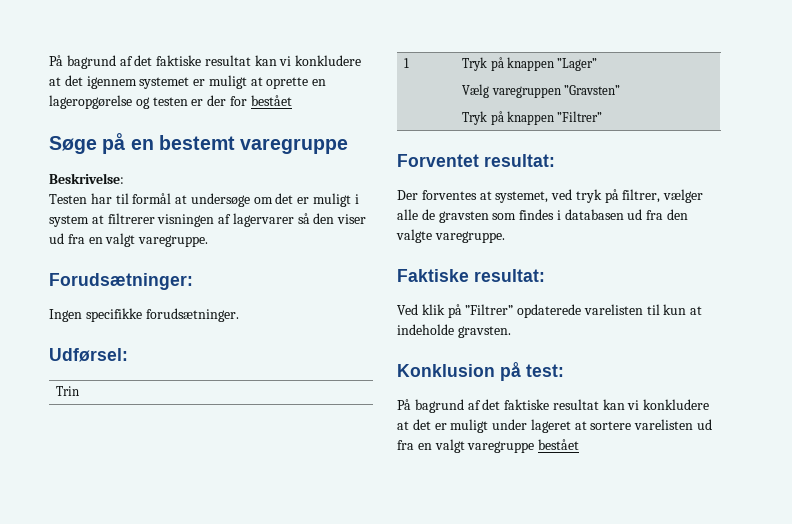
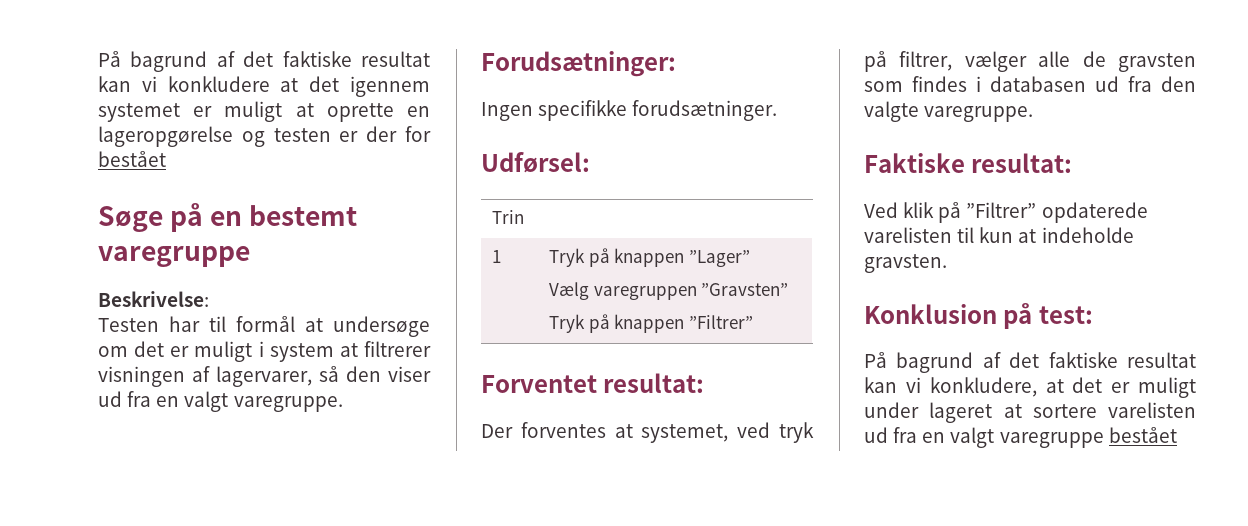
[232,213,294,227] lagervarer -> [216,366,312,387] lagervarer,
[643,399,710,410] konkludere -> [929,377,1037,397] konkludere,

